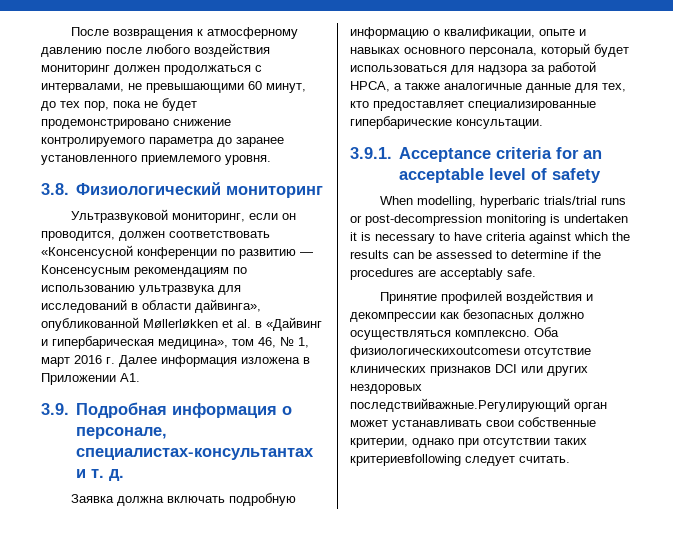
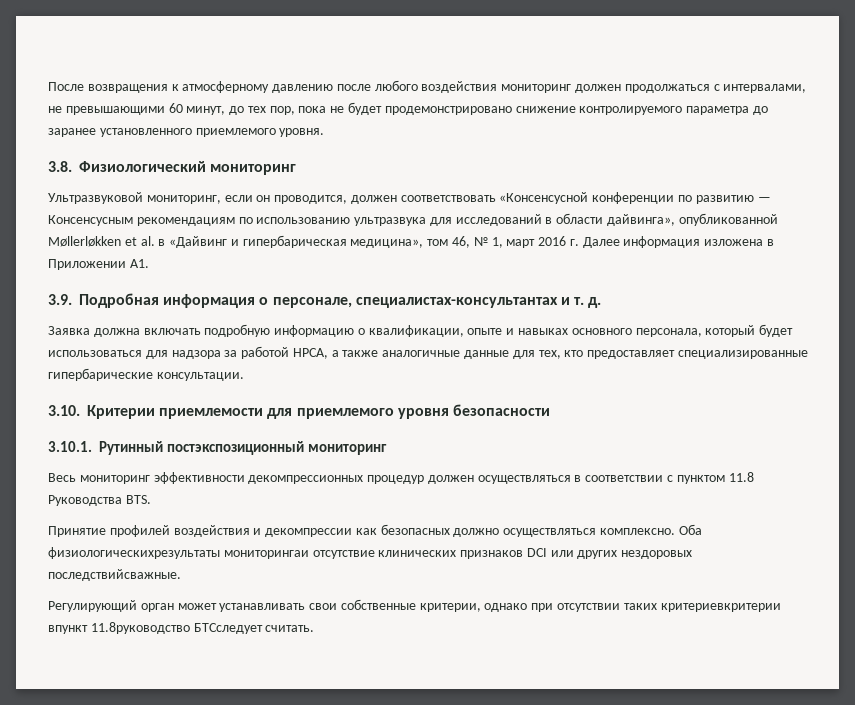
[350,147,602,162] [398,168,601,183] [379,196,626,208] [350,214,628,226] [350,232,630,244] [350,250,601,259] [350,268,536,280] 3.9.1. Acceptance criteria for an acceptable level of safety // When modelling, hyperbaric trials/trial runs or post-decompression monitoring is undertaken it is necessary to have criteria against which the results can be assessed to determine if the procedures are acceptably safe. -> [48,404,550,419] [48,441,387,455] [48,472,754,484] [48,495,151,506] 3.10. Критерии приемлемости для приемлемого уровня безопасности // 3.10.1. Рутинный постэкспозиционный мониторинг // Весь мониторинг эффективности декомпрессионных процедур должен осуществляться в соответствии с пунктом 11.8 Руководства BTS.
[350,346,520,358] физиологическихoutcomesи -> [48,547,309,559] физиологическихрезультаты мониторингаи
[350,398,570,412] последствийважные.Регулирующий -> [48,569,181,581] [48,600,137,612] последствийсважные. // Регулирующий
[350,454,515,466] критериевfollowing следует -> [660,603,781,612] [48,622,263,634] критериевкритерии впункт 11.8руководство БТСследует

